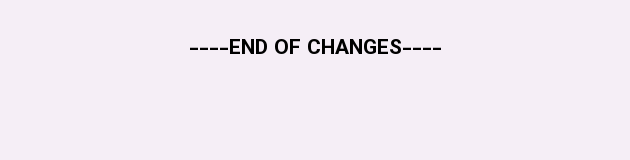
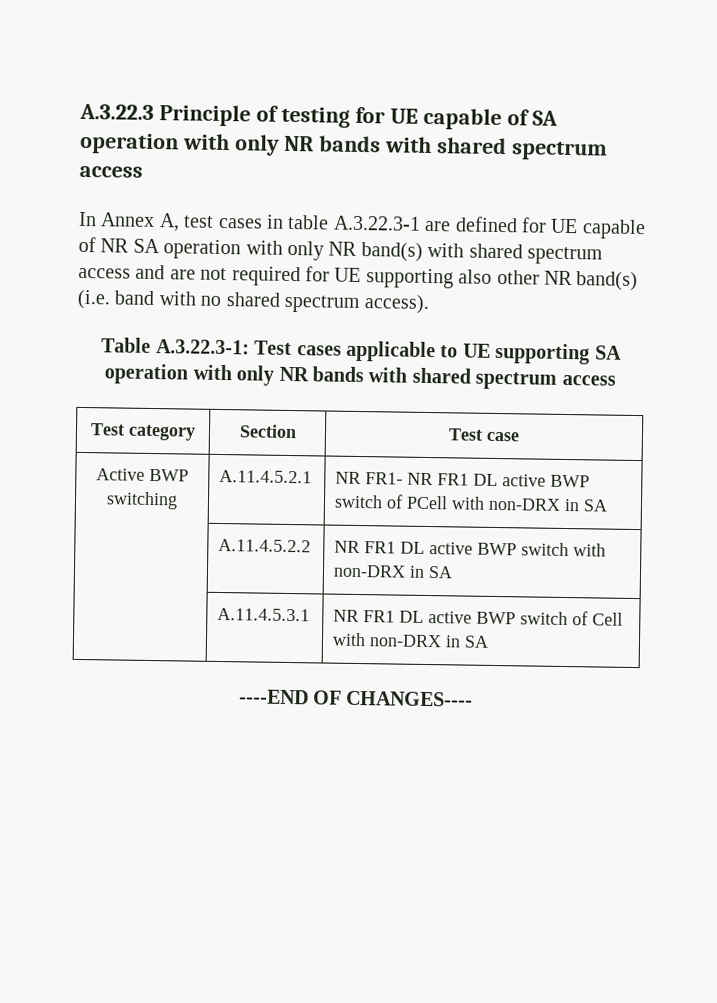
(188, 46) none -> [79,103,558,131] [80,132,608,161] [79,165,143,178] [78,211,646,240] [78,236,603,265] [78,264,639,292] [77,289,430,315] [101,337,622,365] [104,363,616,390] [90,423,196,441] [238,424,297,439] [447,428,520,442] [96,468,189,482] [106,491,178,510] [219,469,313,484] [335,471,591,488] [334,494,609,512] [218,538,312,553] [334,540,607,557] [333,564,454,579] [217,607,311,622] [333,609,624,626] [332,632,490,648] A.3.22.3 Principle of testing for UE capable of SA operation with only NR bands with shared spectrum access // In Annex A, test cases in table A.3.22.3-1 are defined for UE capable of NR SA operation with only NR band(s) with shared spectrum access and are not required for UE supporting also other NR band(s) (i.e. band with no shared spectrum access). // Table A.3.22.3-1: Test cases applicable to UE supporting SA operation with only NR bands with shared spectrum access // Test category | Section | Test case // Active BWP switching | A.11.4.5.2.1 | NR FR1- NR FR1 DL active BWP switch of PCell with non-DRX in SA // | A.11.4.5.2.2 | NR FR1 DL active BWP switch with non-DRX in SA // | A.11.4.5.3.1 | NR FR1 DL active BWP switch of Cell with non-DRX in SA //

